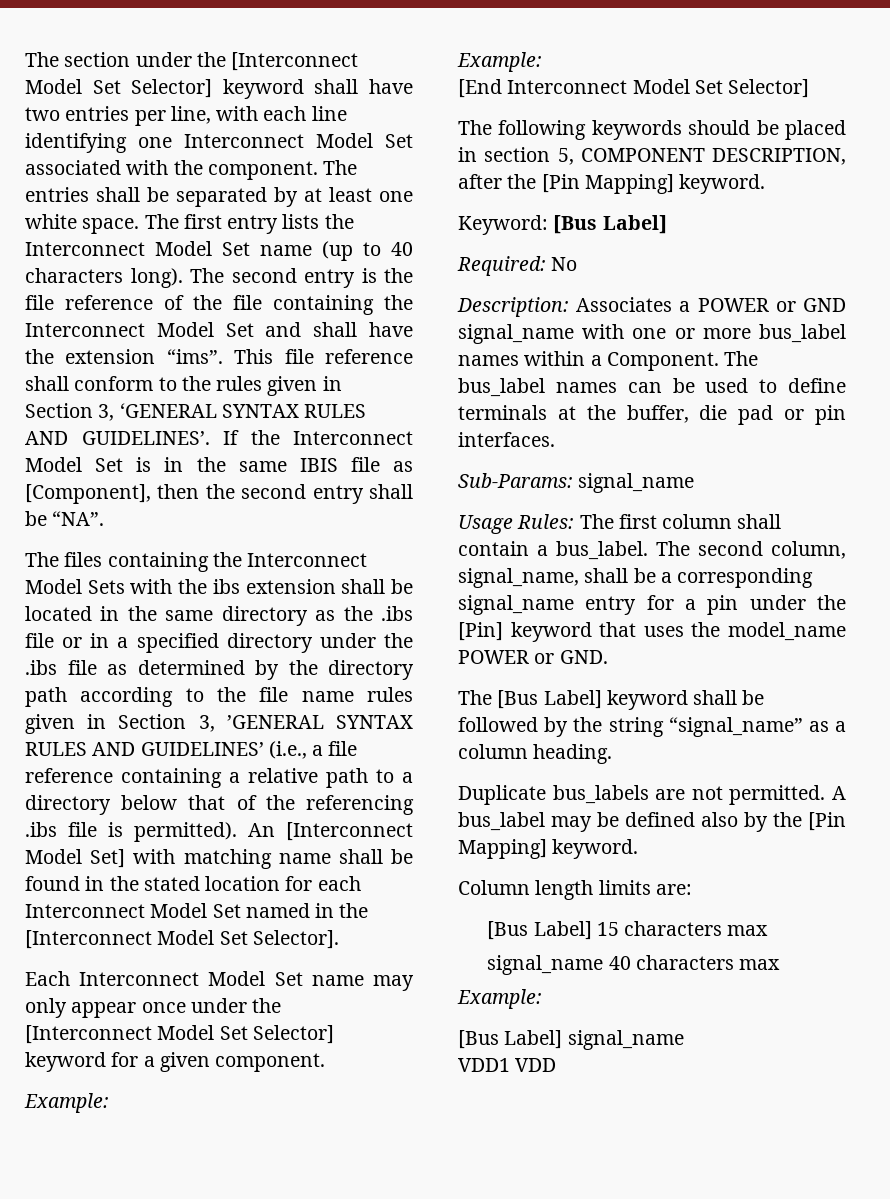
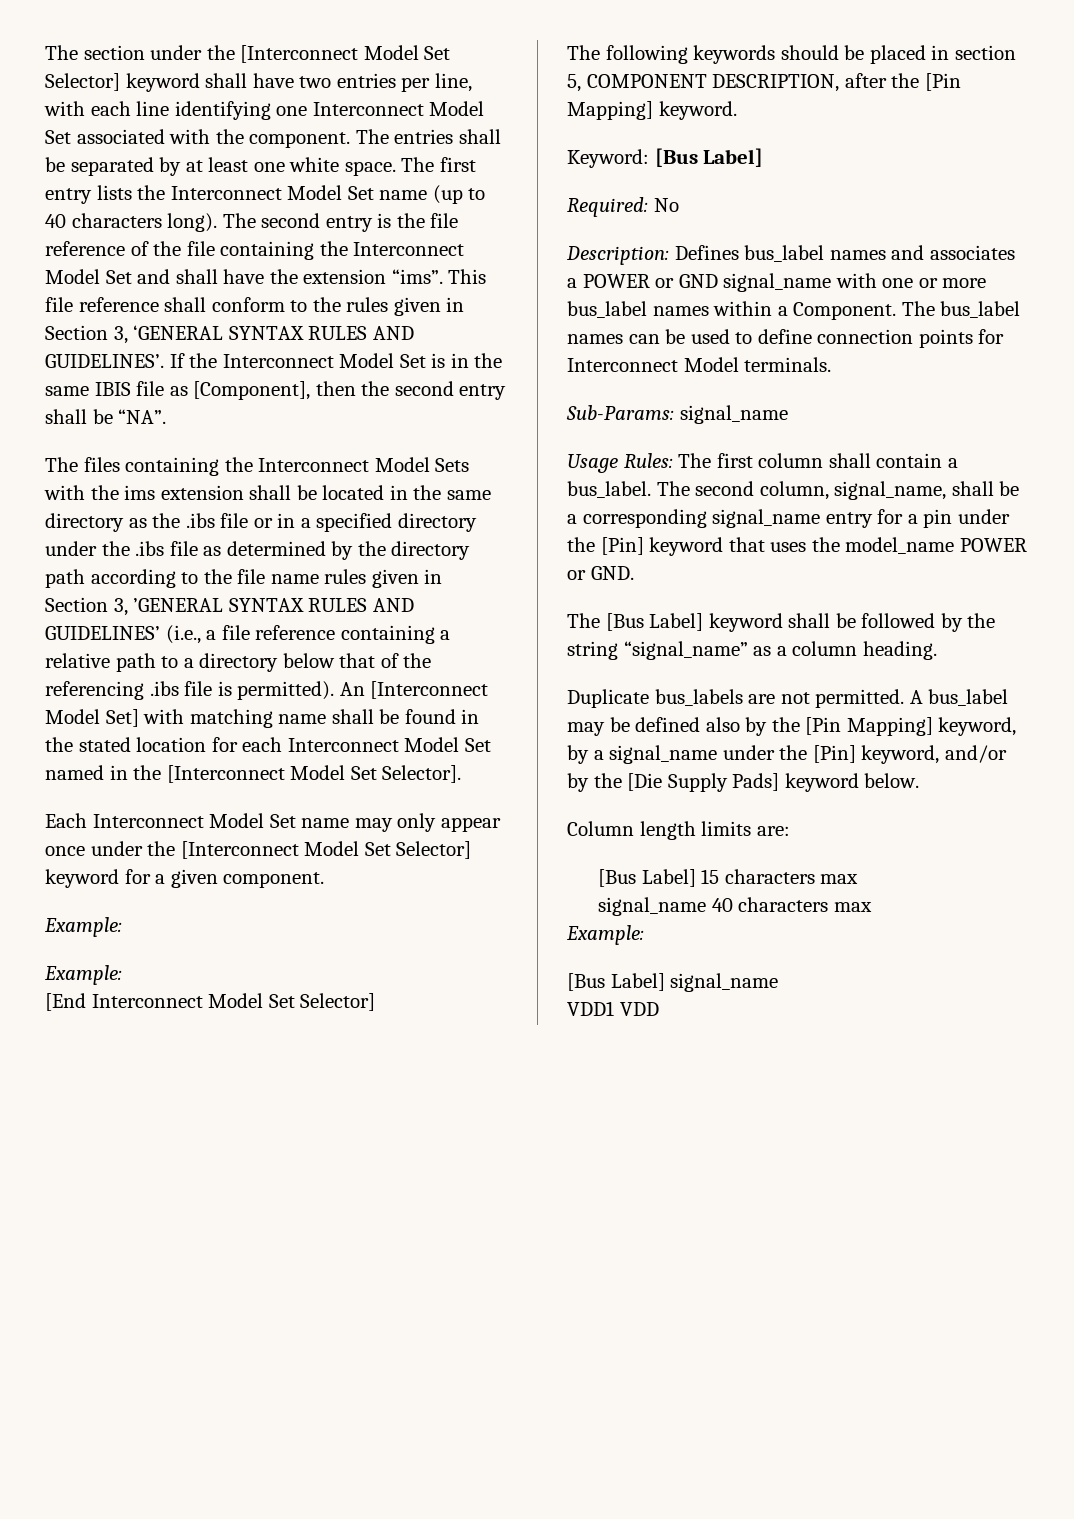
[212,579,240,594] ibs -> [124,485,156,500] ims
[576,297,673,312] Associates -> [674,245,1015,262] Defines bus_label names and associates
[458,405,846,425] [458,432,555,447] terminals at the buffer, die pad or pin interfaces. -> [817,329,1005,348] [567,357,832,372] connection points for Interconnect Model terminals.
[552,839,639,859] keyword. -> [938,717,1017,736] [567,745,1007,764] [567,773,920,792] keyword, by a signal_name under the [Pin] keyword, and/or by the [Die Supply Pads] keyword below.

